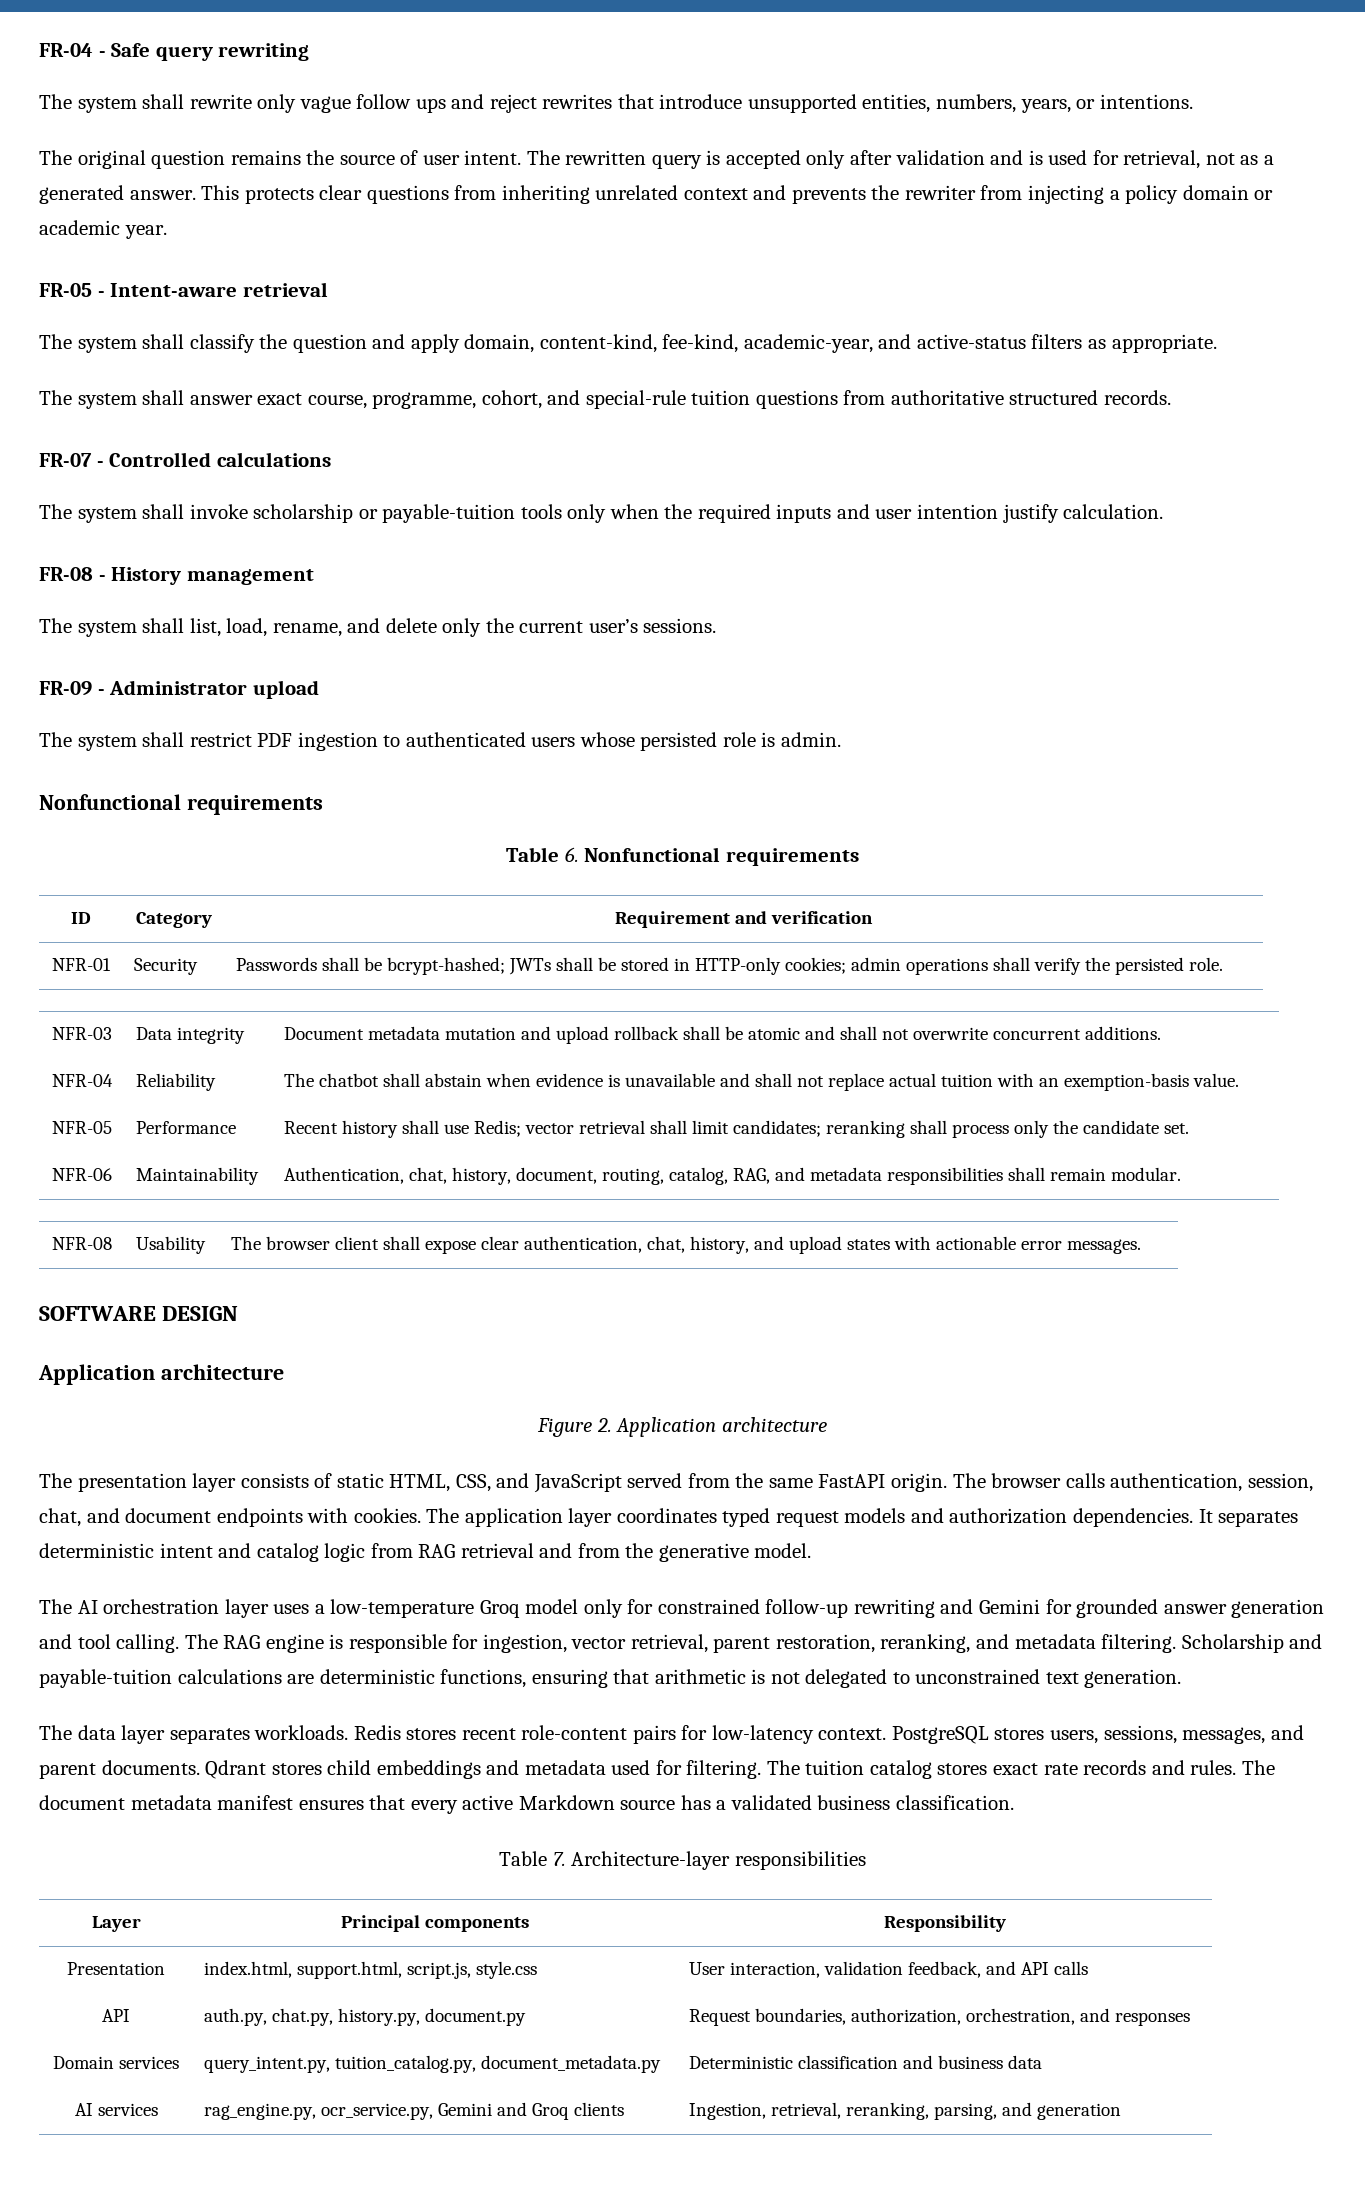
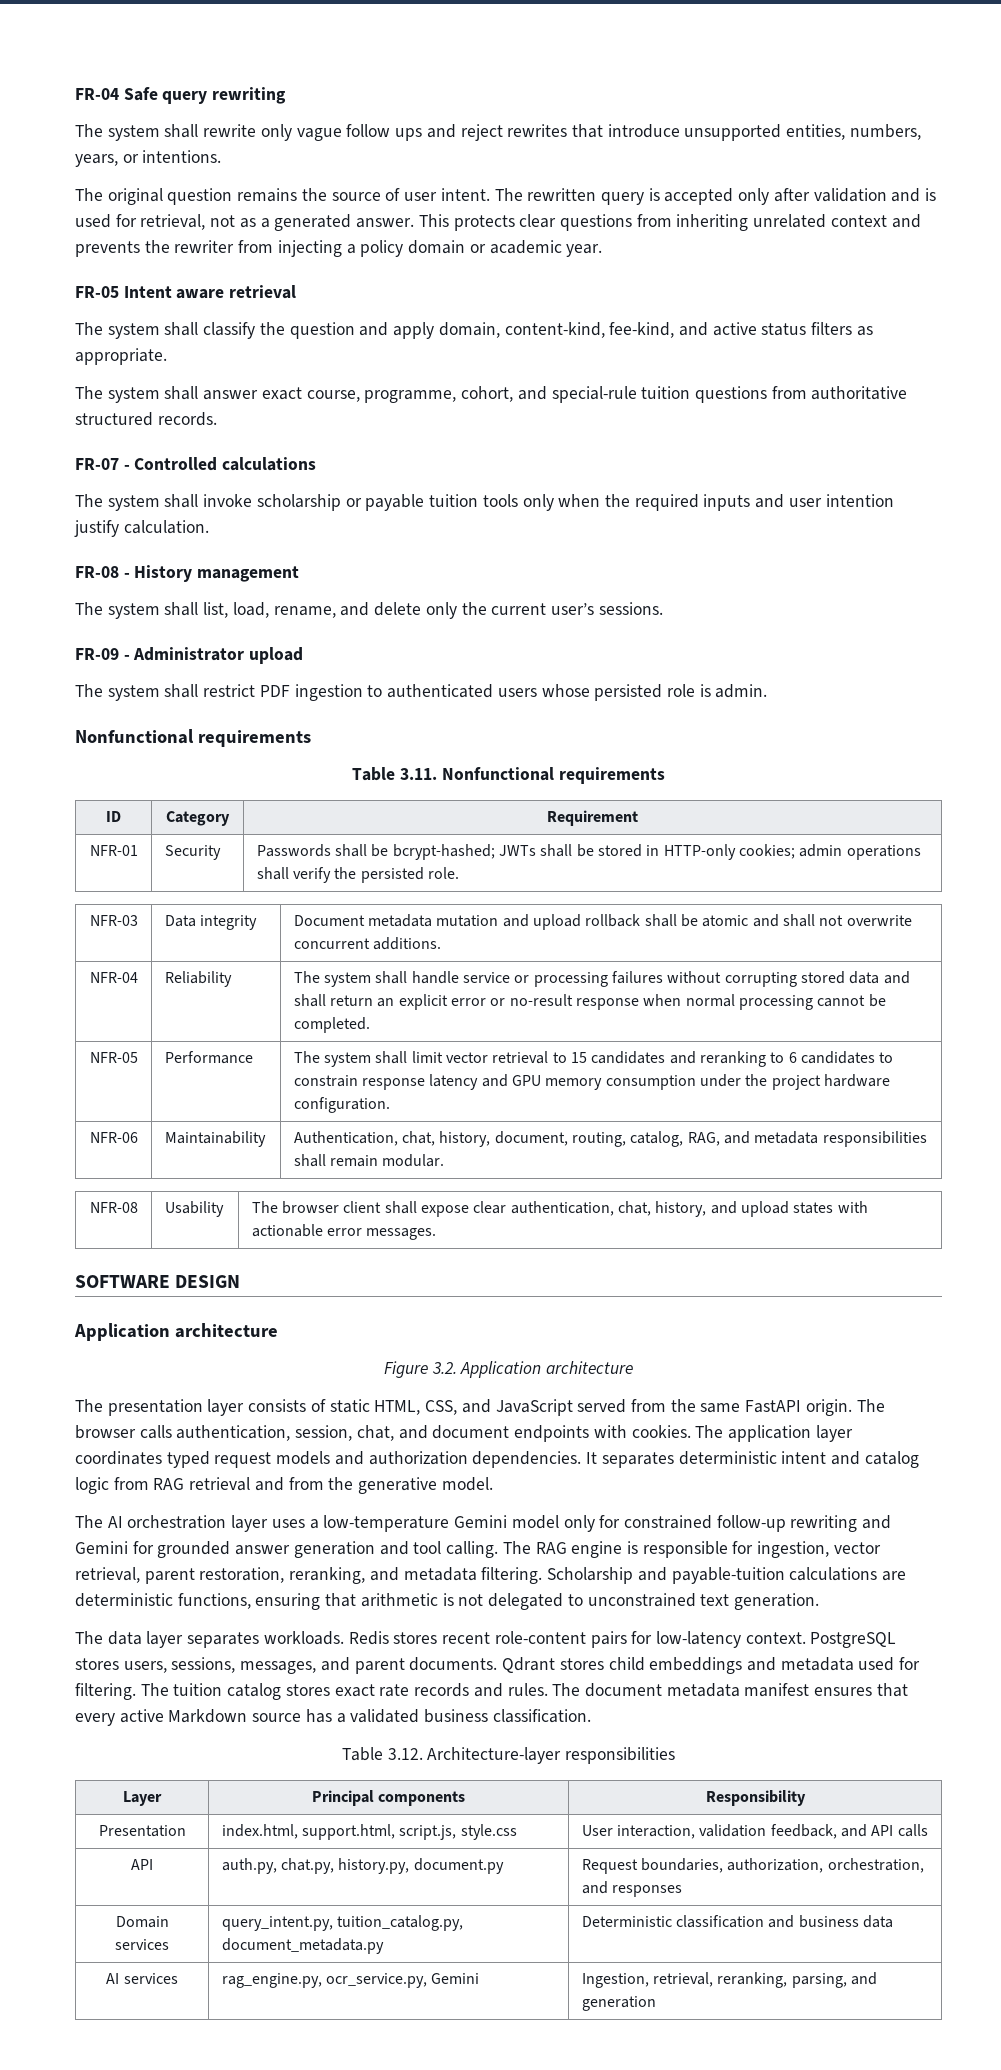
[98,51,106,57] - -> (119, 94) none
[97,283,238,297] - Intent-aware -> [123,286,225,299] Intent aware
[743,334,1026,353] academic-year, and active-status -> [678,322,807,336] and active status
[382,504,516,523] payable-tuition -> [365,494,479,511] payable tuition
[564,847,579,862] 6. -> [400,768,438,780] 3.11.
[735,911,873,924] and verification -> (638, 818) none
[319,1073,1240,1091] [52,1121,112,1134] [136,1121,237,1134] [284,1120,1190,1138] chatbot shall abstain when evidence is unavailable and shall not replace actual tuition with an exemption-basis value. // NFR-05 | Performance | Recent history shall use Redis; vector retrieval shall limit candidates; reranking shall process only the candidate set. -> [324,971,910,987] [293,994,886,1010] [293,1017,370,1033] [89,1052,138,1063] [164,1051,253,1064] [293,1051,894,1067] [293,1074,891,1090] [293,1097,390,1113] system shall handle service or processing failures without corrupting stored data and shall return an explicit error or no-result response when normal processing cannot be completed. // NFR-05 | Performance | The system shall limit vector retrieval to 15 candidates and reranking to 6 candidates to constrain response latency and GPU memory consumption under the project hardware configuration.
[596,1418,612,1432] 2. -> [431,1362,457,1374] 3.2.
[479,1600,520,1618] Groq -> [454,1515,508,1528] Gemini
[552,1852,566,1866] 7. -> [387,1748,423,1760] 3.12.
[497,2102,625,2120] and Groq clients -> (480, 1978) none

